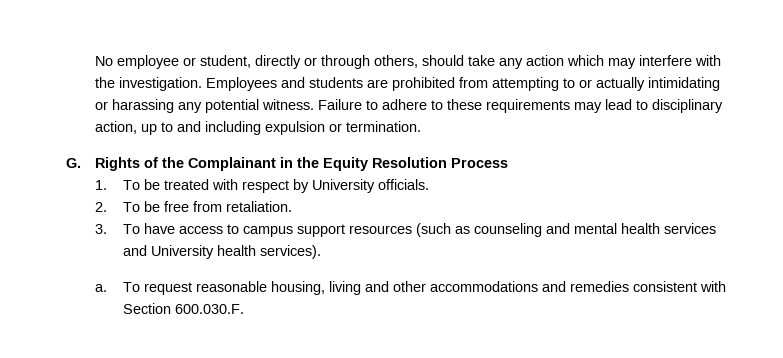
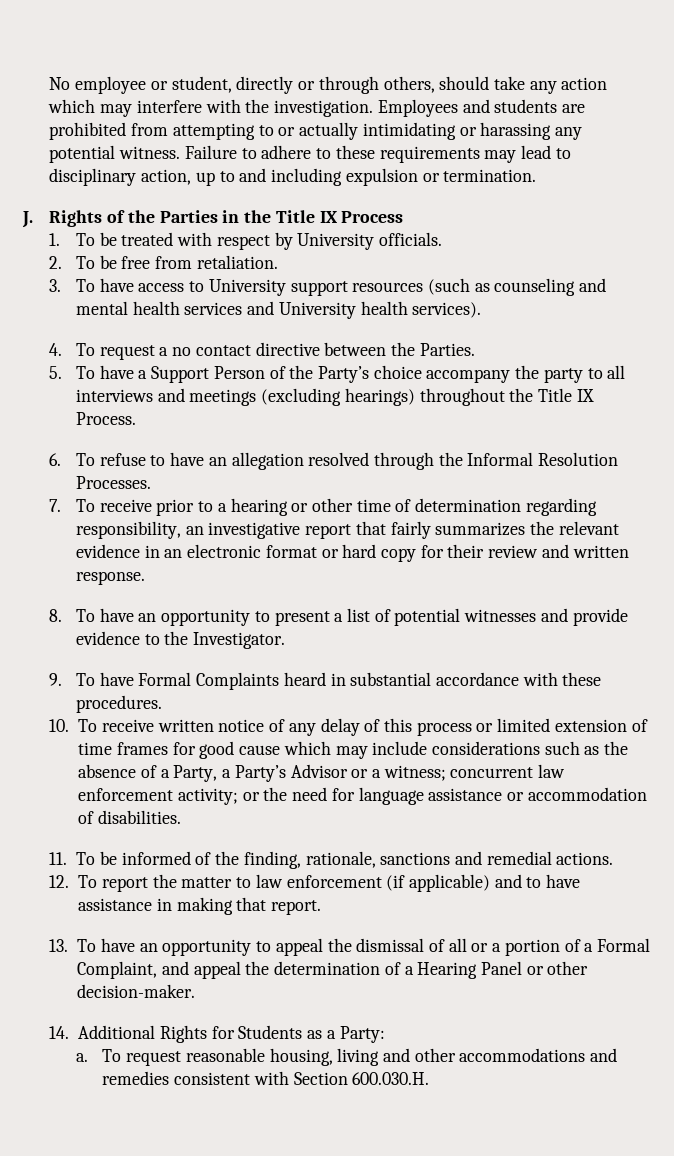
[66,158,81,168] G. -> [22,211,33,228] J.
[187,157,276,171] Complainant -> [159,210,218,223] Parties
[322,157,447,171] Equity Resolution -> [275,210,338,223] Title IX
[242,226,293,237] campus -> [208,279,286,296] University
[94,282,192,295] a. To request -> [49,342,475,360] [49,365,626,383] [75,388,594,406] [75,412,136,425] [49,452,619,470] [75,476,151,489] [49,498,597,516] [75,521,619,539] [75,544,629,562] [75,571,145,585] [49,608,628,626] [75,631,286,649] [49,672,602,690] [75,695,162,713] [49,718,648,736] [78,741,629,759] [78,764,566,782] [78,787,647,805] [78,810,181,824] [49,851,614,869] [49,874,581,892] [78,897,322,915] [49,938,651,956] [77,961,589,979] [77,984,196,998] [49,1025,385,1043] [75,1049,182,1066] 4. To request a no contact directive between the Parties. // 5. To have a Support Person of the Party’s choice accompany the party to all interviews and meetings (excluding hearings) throughout the Title IX Process. // 6. To refuse to have an allegation resolved through the Informal Resolution Processes. // 7. To receive prior to a hearing or other time of determination regarding responsibility, an investigative report that fairly summarizes the relevant evidence in an electronic format or hard copy for their review and written response. // 8. To have an opportunity to present a list of potential witnesses and provide evidence to the Investigator. // 9. To have Formal Complaints heard in substantial accordance with these procedures. // 10. To receive written notice of any delay of this process or limited extension of time frames for good cause which may include considerations such as the absence of a Party, a Party’s Advisor or a witness; concurrent law enforcement activity; or the need for language assistance or accommodation of disabilities. // 11. To be informed of the finding, rationale, sanctions and remedial actions. // 12. To report the matter to law enforcement (if applicable) and to have assistance in making that report. // 13. To have an opportunity to appeal the dismissal of all or a portion of a Formal Complaint, and appeal the determination of a Hearing Panel or other decision-maker. // 14. Additional Rights for Students as a Party: // a. To request
[174,304,244,314] 600.030.F. -> [352,1072,430,1085] 600.030.H.

